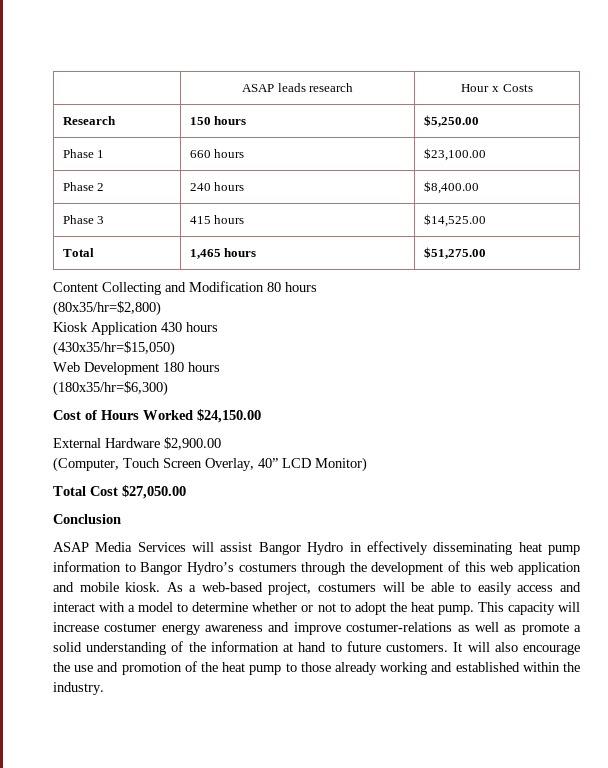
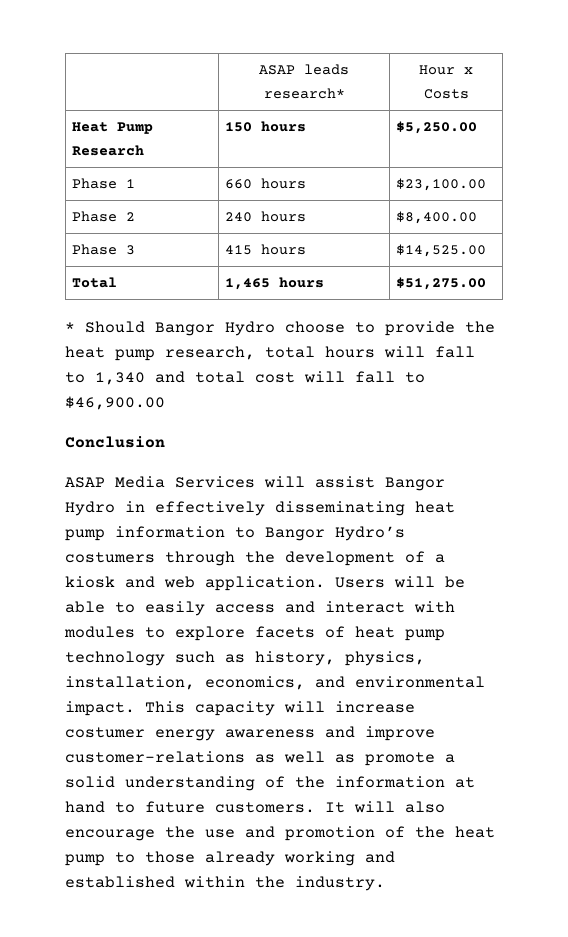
[309,83,354,92] research -> [263,88,345,99] research*
(533, 88) none -> [71,122,153,134] Heat Pump
[53,281,317,295] [53,301,161,316] [53,322,218,335] [53,341,175,356] [53,362,220,375] [53,381,168,396] [53,409,261,423] [53,437,221,450] [53,457,367,472] [53,485,186,499] Content Collecting and Modification 80 hours // (80x35/hr=$2,800) // Kiosk Application 430 hours // (430x35/hr=$15,050) // Web Development 180 hours // (180x35/hr=$6,300) // Cost of Hours Worked $24,150.00 // External Hardware $2,900.00 // (Computer, Touch Screen Overlay, 40” LCD Monitor) // Total Cost $27,050.00 -> [65,321,495,336] [65,346,475,361] [65,371,425,385] [65,396,165,410] * Should Bangor Hydro choose to provide the heat pump research, total hours will fall to 1,340 and total cost will fall to $46,900.00
[464,562,581,575] [53,582,376,595] this web application and mobile kiosk. As a web-based project, costumers -> [435,554,445,563] [65,576,385,591] a kiosk and web application. Users
[128,602,474,615] a model to determine whether or not to adopt the heat pump. -> [64,626,445,641] [65,651,425,666] [65,676,485,690] [65,701,135,716] modules to explore facets of heat pump technology such as history, physics, installation, economics, and environmental impact.
[346,622,453,632] costumer-relations -> [65,751,245,763] customer-relations

